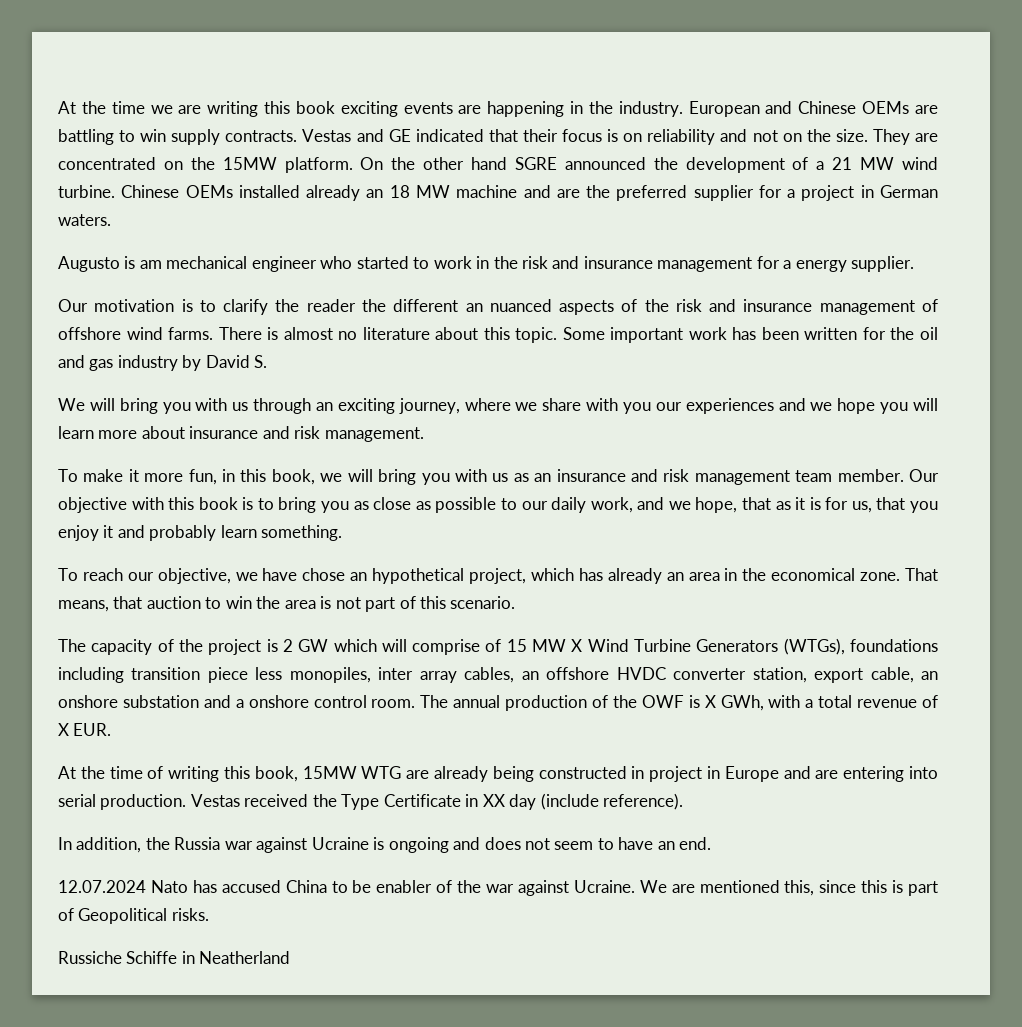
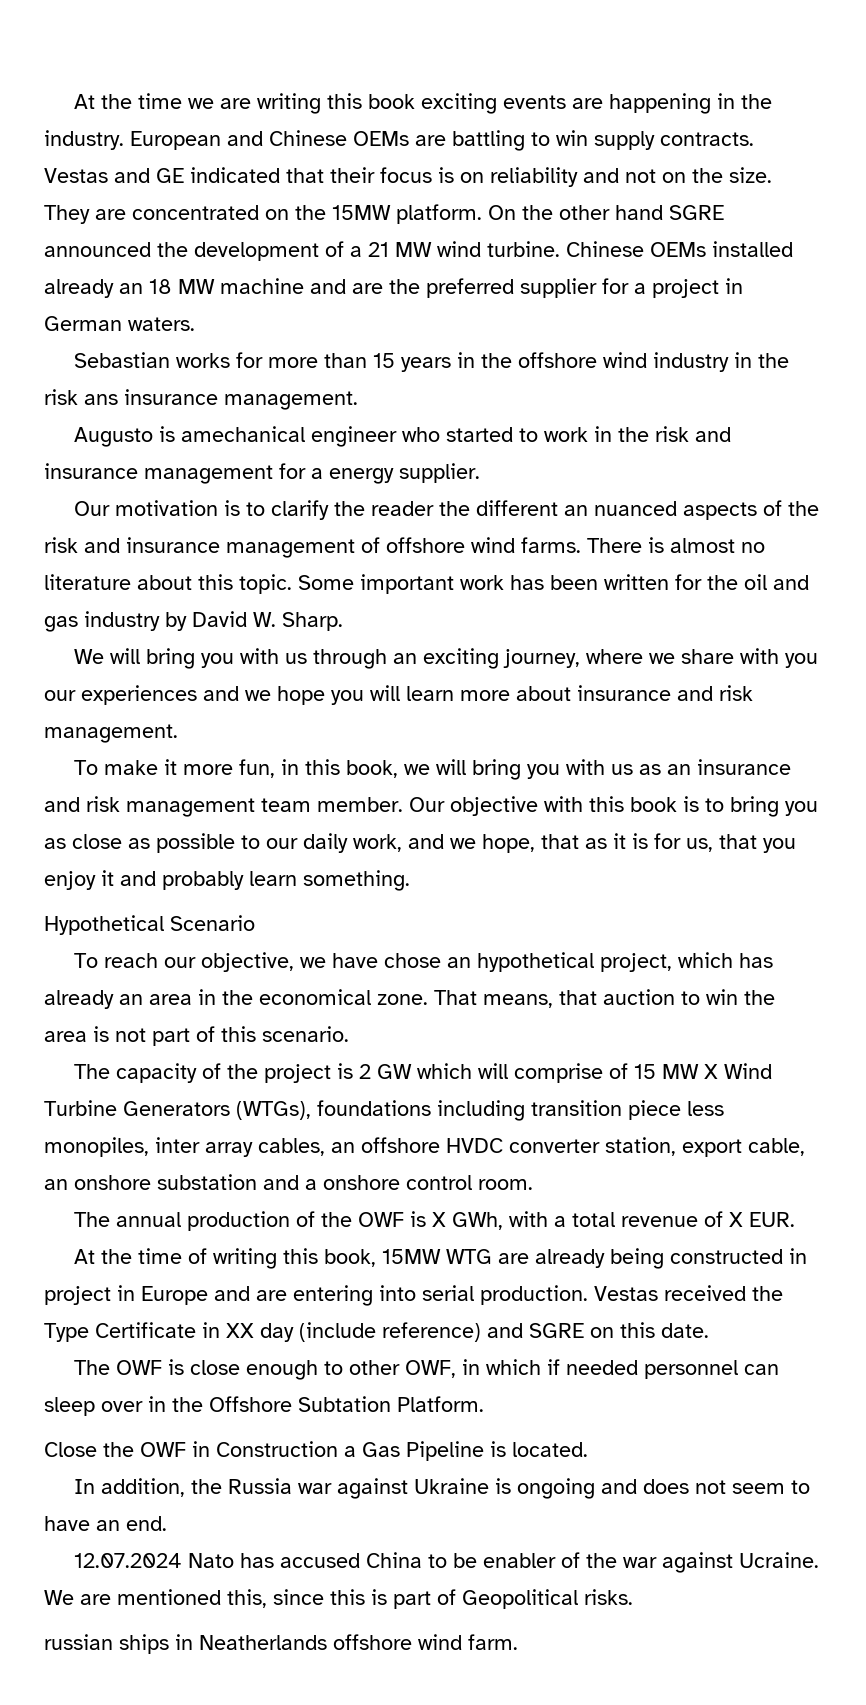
(111, 220) none -> [73,352,789,372] [44,389,358,410] // Sebastian works for more than 15 years in the offshore wind industry in the risk ans insurance management.
[139,256,248,269] am mechanical -> [180,426,305,442] amechanical
[254,355,268,368] S. -> [253,612,343,631] W. Sharp.
(343, 533) none -> [44,915,255,935] // Hypothetical Scenario
(416, 703) none -> (533, 1184) //
[603,793,684,810] reference). -> [382,1322,709,1342] [73,1359,779,1380] [44,1396,484,1416] [44,1441,588,1461] reference) and SGRE on this date. // The OWF is close enough to other OWF, in which if needed personnel can sleep over in the Offshore Subtation Platform. // Close the OWF in Construction a Gas Pipeline is located.
[311,837,369,850] Ucraine -> [413,1478,489,1494] Ukraine
[58,951,291,964] Russiche Schiffe in Neatherland -> [44,1634,518,1654] russian ships in Neatherlands offshore wind farm.

